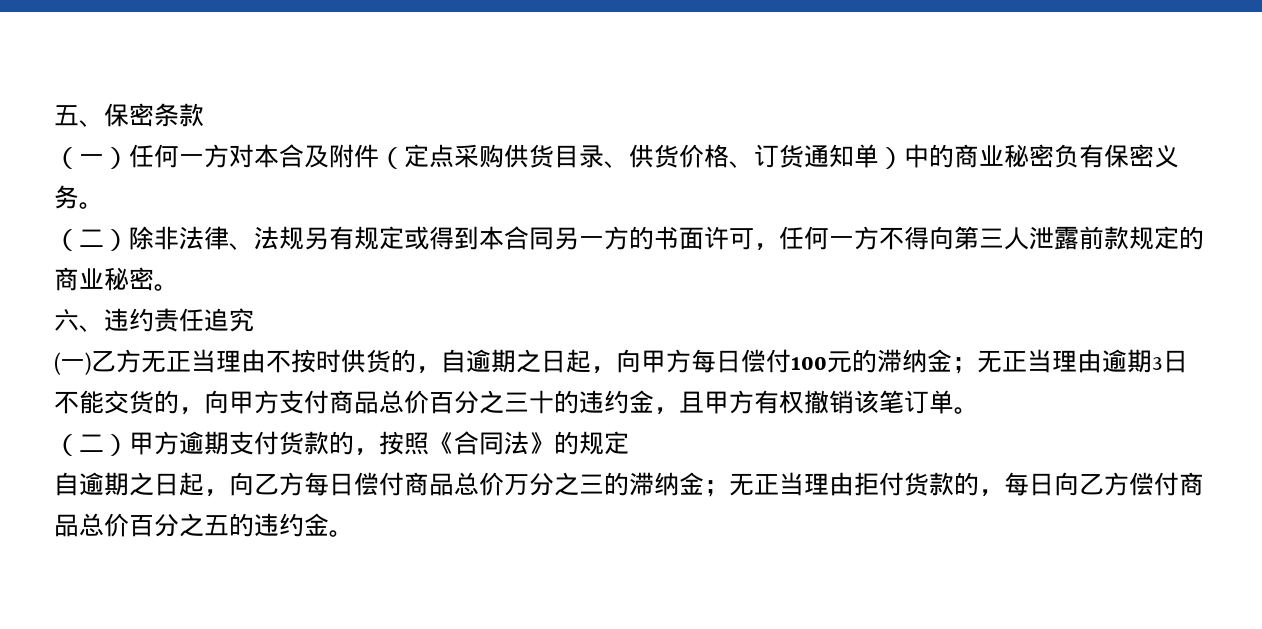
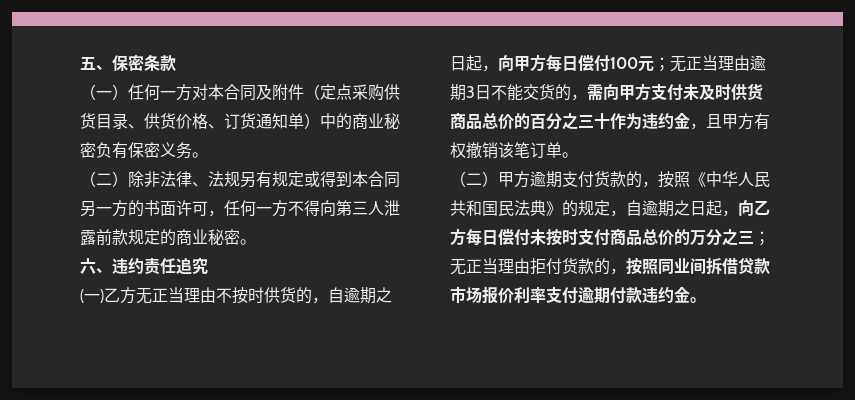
(304, 156) none -> [240,85,256,101] 同
[852,349,952,373] 的滞纳金 -> (654, 64) none
(204, 411) none -> [587,84,603,101] 需
[329,390,429,414] 商品总价 -> [683,83,763,100] [450,112,530,129] 未及时供货商品总价的
[554,390,579,414] 的 -> [610,113,642,129] 作为
[454,431,529,455] 合同法 -> [706,171,770,188] [450,200,546,217] 中华人民共和国民法典
(629, 443) // -> [610,210,626,217] ，
[404,472,504,496] 商品总价 -> [530,228,690,246] 未按时支付商品总价的
[604,472,704,496] 的滞纳金 -> (754, 237) none
[1004,472,1204,496] [54,513,254,537] 每日向乙方偿付商品总价百分之五的 -> [626,257,770,275] [450,286,642,304] 按照同业间拆借贷款市场报价利率支付逾期付款

